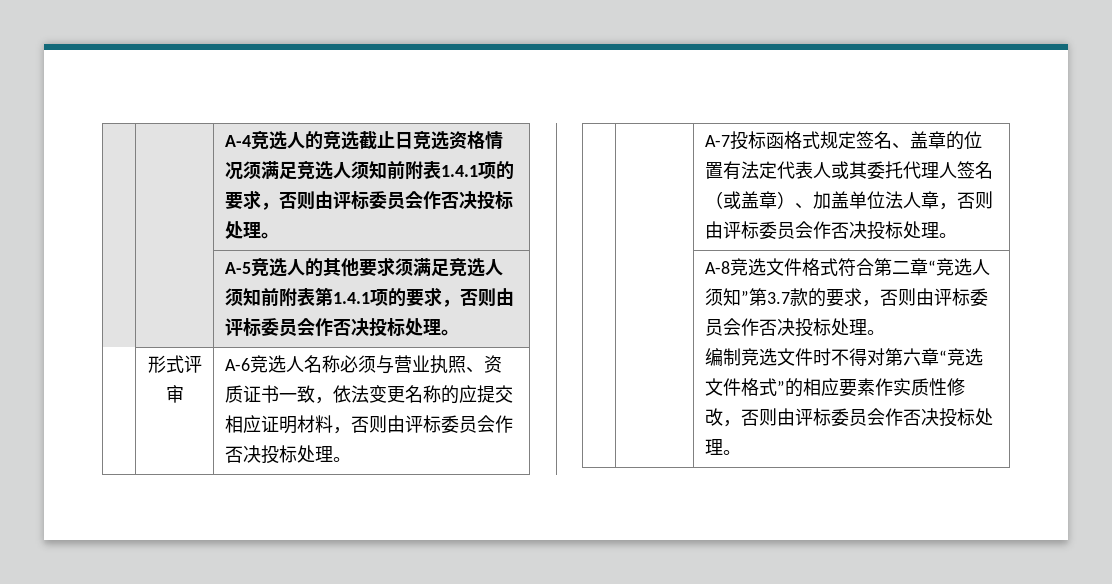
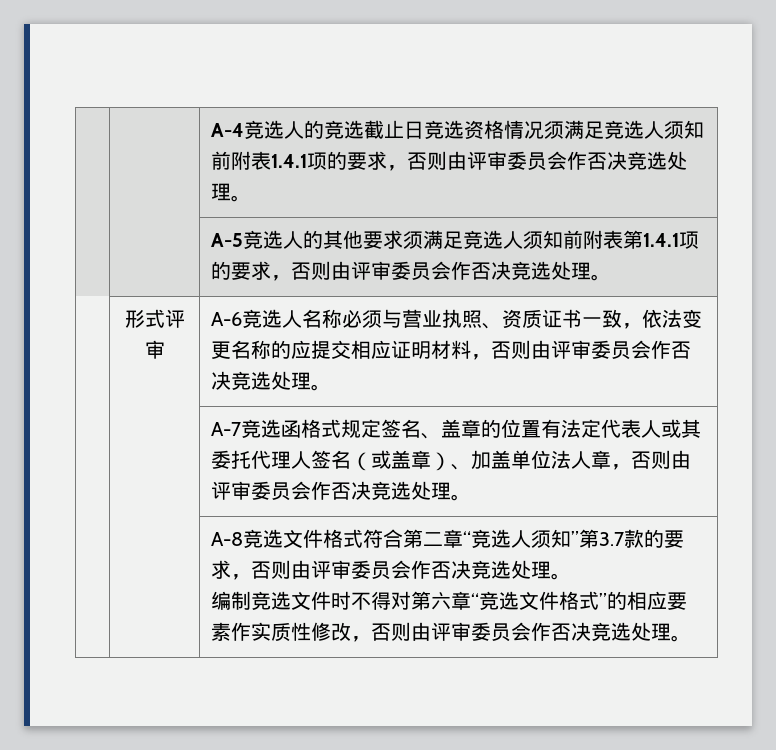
[351,191,514,210] 标委员会作否决投标 -> [487,151,668,171] 审委员会作否决竞选
[243,318,406,337] 标委员会作否决投标 -> [371,261,552,281] 审委员会作否决竞选
[423,415,514,433] [225,445,298,464] 标委员会作否决投标 -> [571,340,692,360] [211,371,272,390] 审委员会作否决竞选
[730,131,767,150] 投标 -> [241,419,282,438] 竞选
[741,221,904,240] 标委员会作否决投标 -> [231,481,412,501] 审委员会作否决竞选
[952,288,989,306] [705,318,832,337] 标委员会作否决投标 -> [331,560,512,580] 审委员会作否决竞选
[813,408,976,427] 标委员会作否决投标 -> [451,622,632,642] 审委员会作否决竞选

